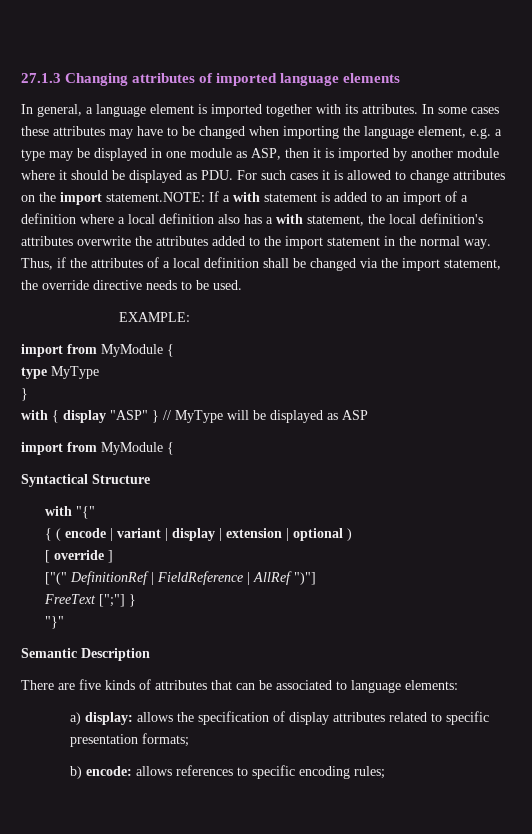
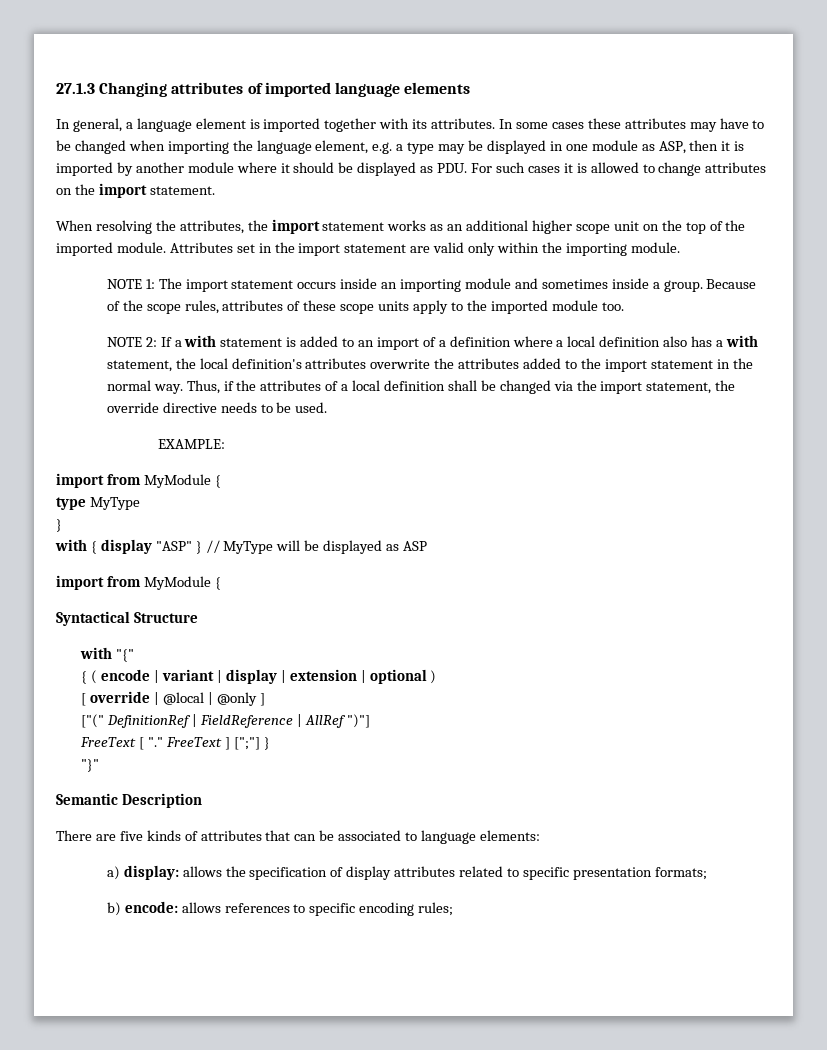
[106,192,205,202] statement.NOTE: -> [149,186,215,195] [56,219,746,234] [56,242,680,256] [106,278,757,292] [106,300,624,314] [106,337,157,347] statement. // When resolving the attributes, the import statement works as an additional higher scope unit on the top of the imported module. Attributes set in the import statement are valid only within the importing module. // NOTE 1: The import statement occurs inside an importing module and sometimes inside a group. Because of the scope rules, attributes of these scope units apply to the imported module too. // NOTE 2:
(105, 555) none -> [154,692,257,706] | @local | @only
(97, 599) none -> [139,737,231,750] [ "." FreeText ]

